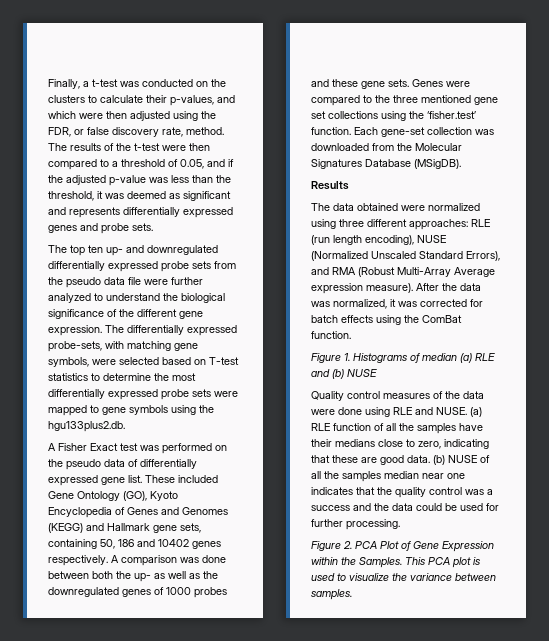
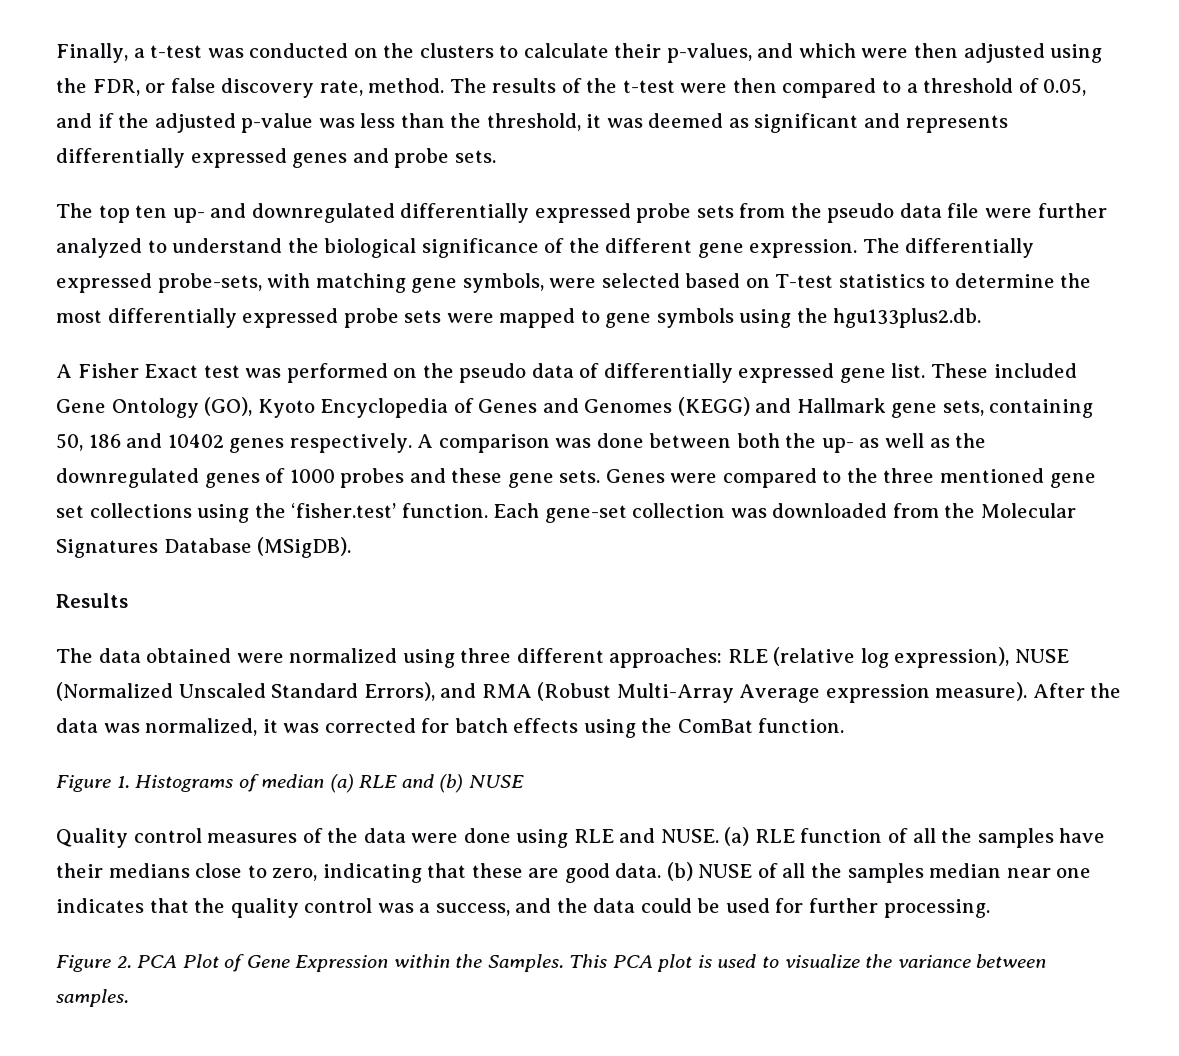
[311,235,414,245] (run length encoding), -> [773,647,1010,668] (relative log expression),
[311,505,350,511] success -> [435,903,510,916] success,

